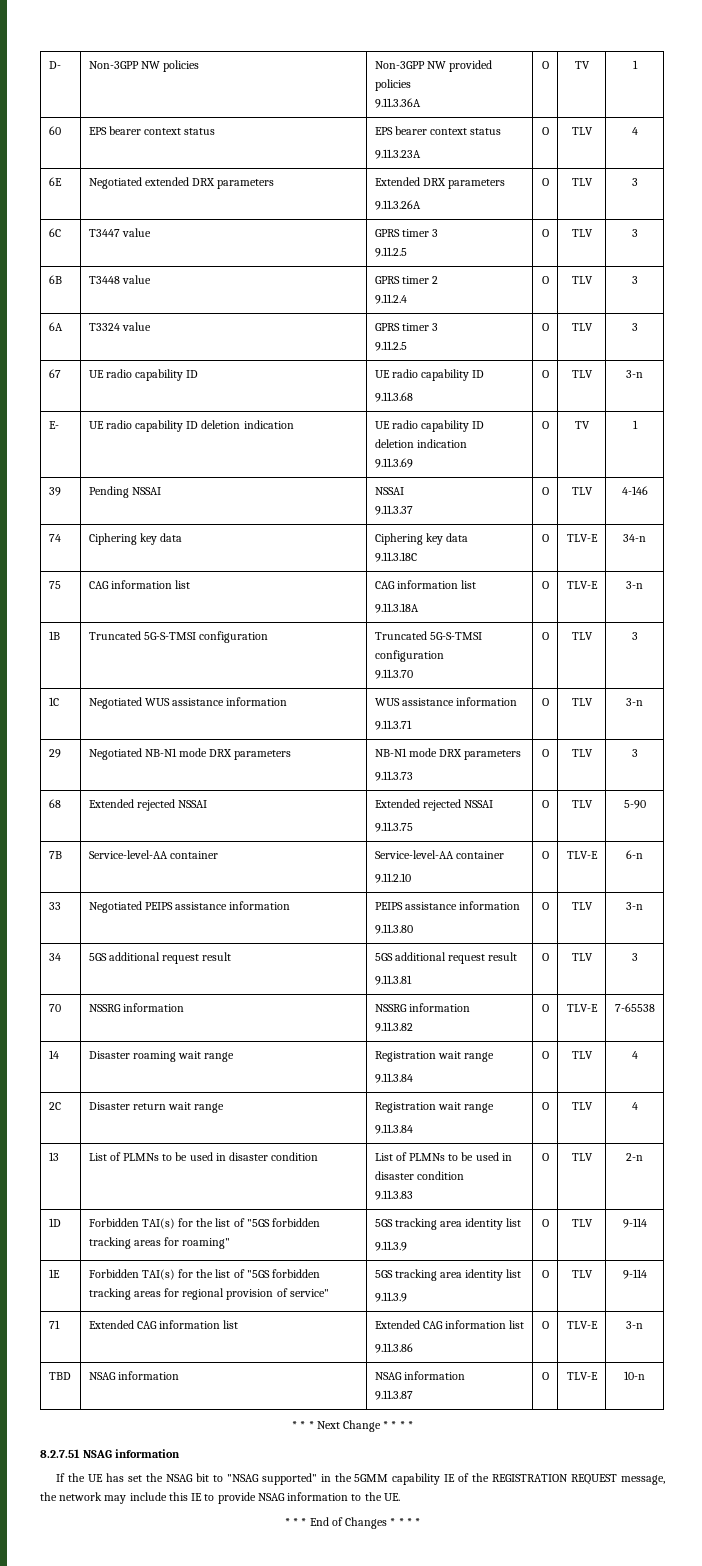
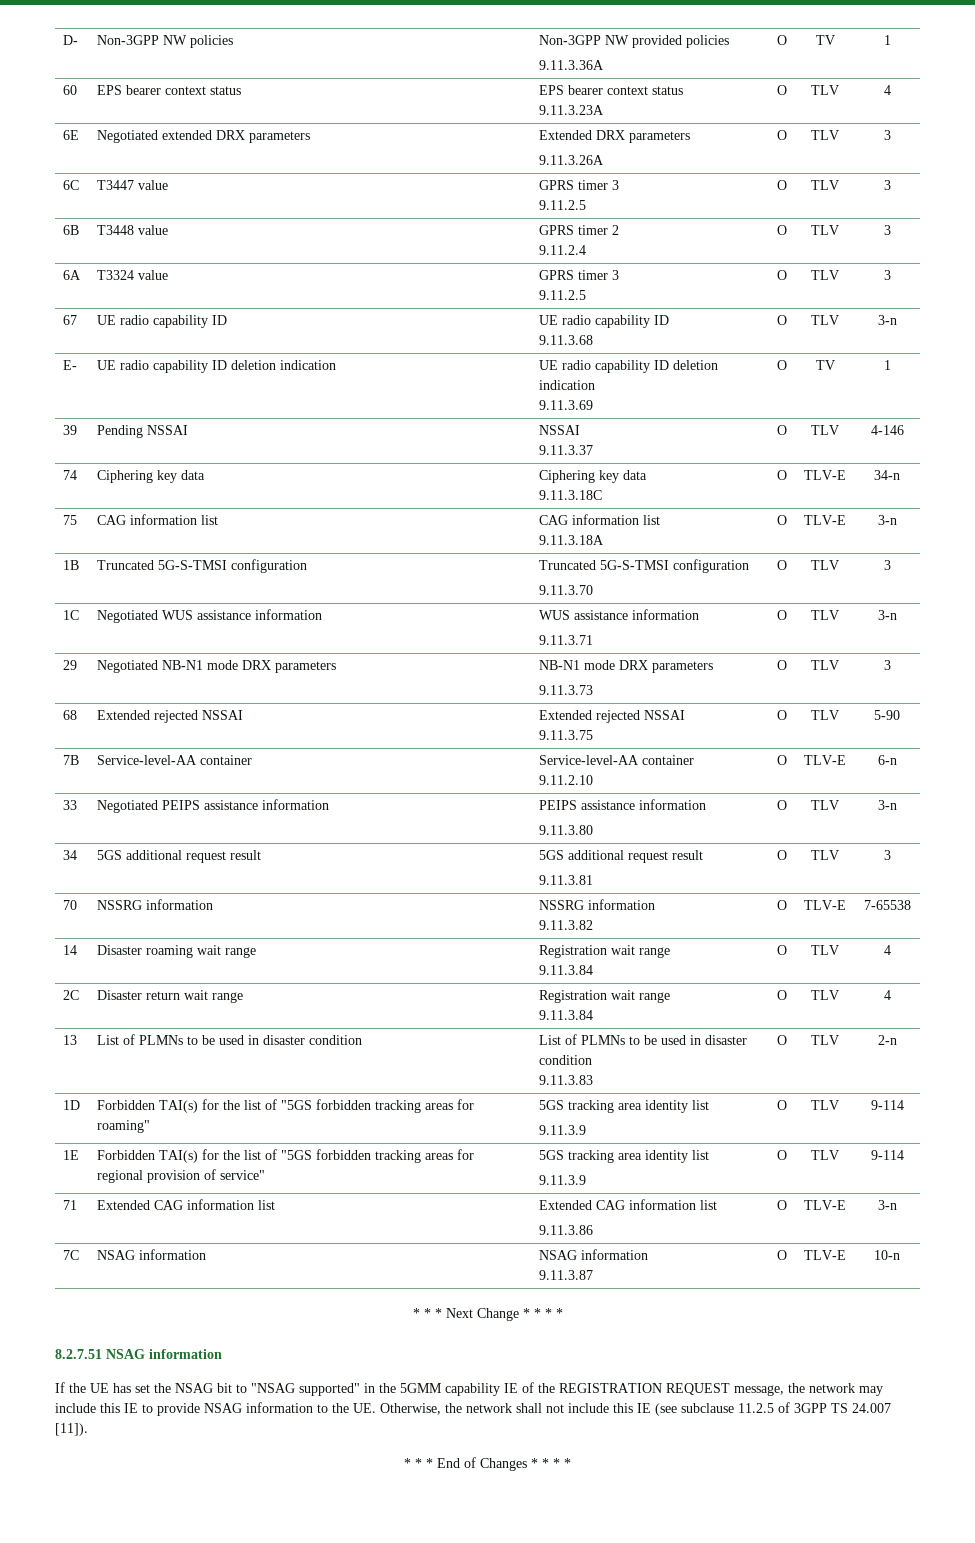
[48,1372,71,1380] TBD -> [63,1250,80,1260] 7C
(400, 1497) none -> [380,1402,891,1416] [55,1423,88,1436] Otherwise, the network shall not include this IE (see subclause 11.2.5 of 3GPP TS 24.007 [11]).

